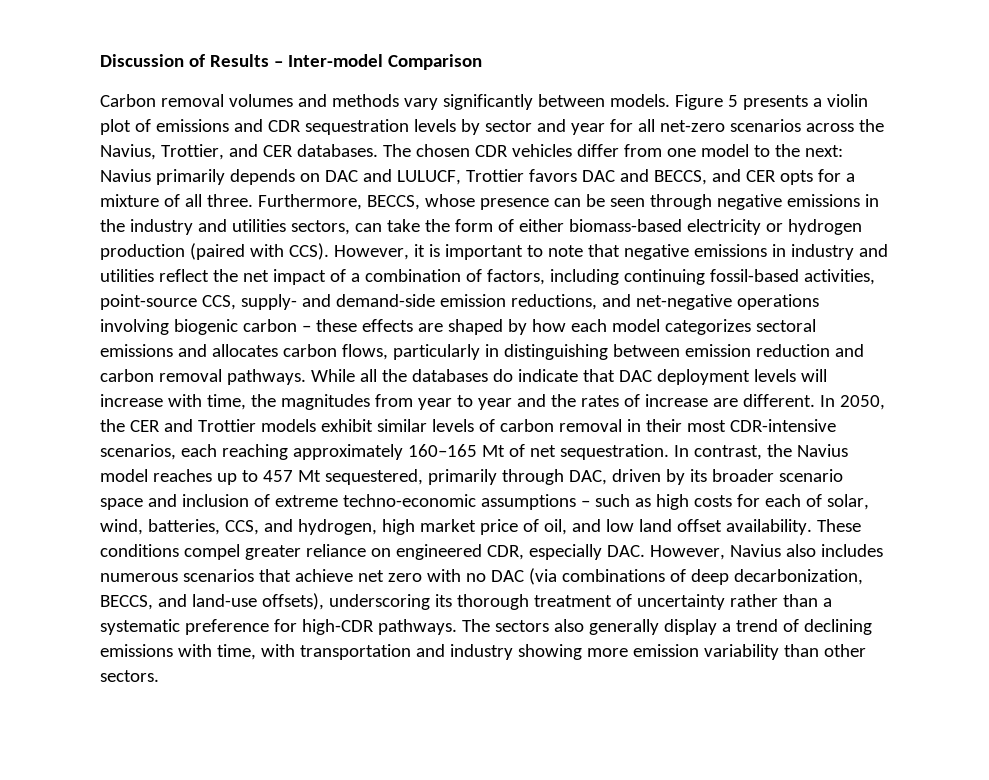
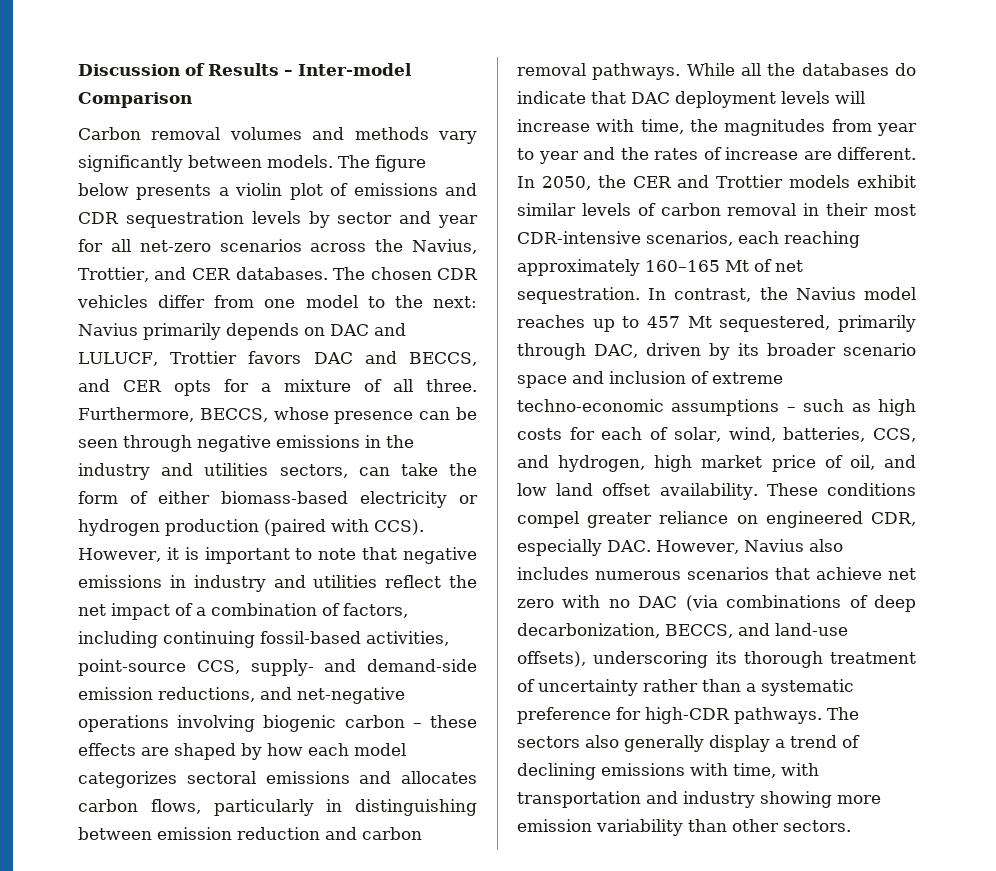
[674,94,738,110] Figure 5 -> [338,155,426,172] [78,183,129,196] The figure below

